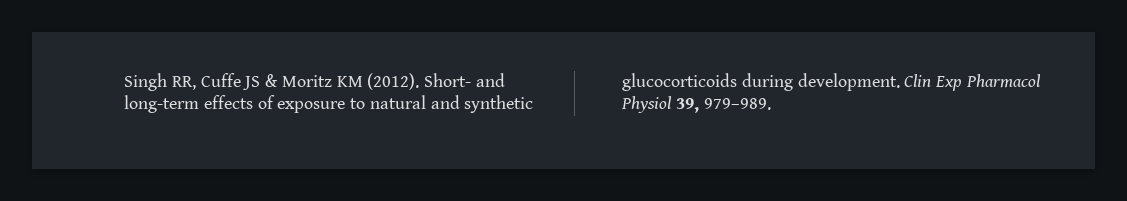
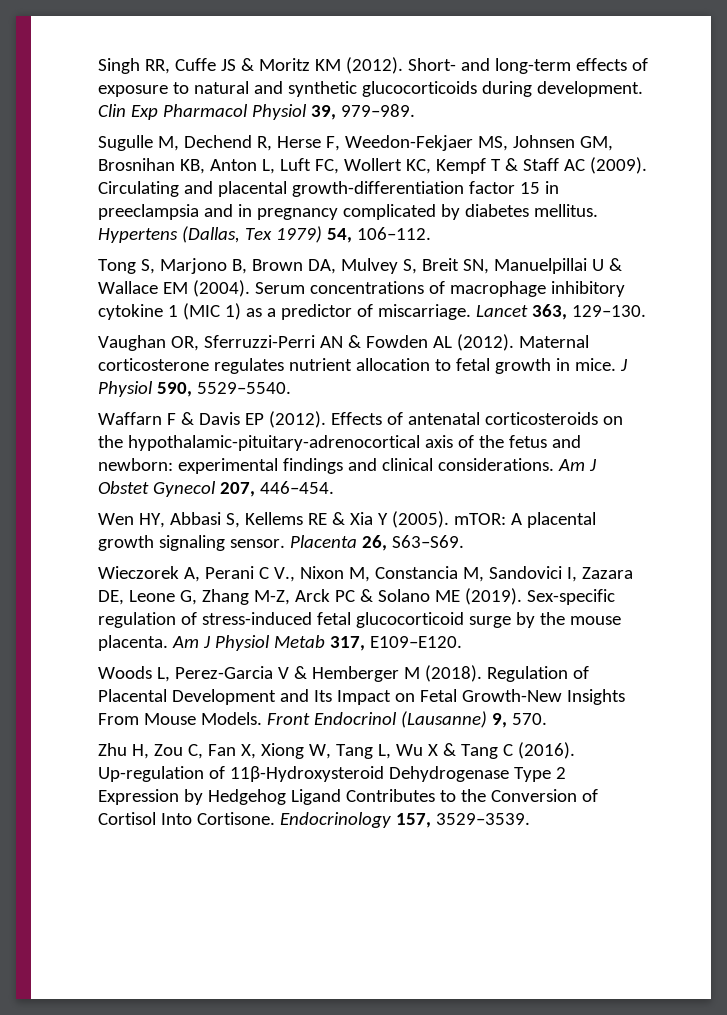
(771, 104) none -> [98,135,614,151] [98,157,648,174] [98,181,560,197] [98,204,599,220] [98,226,432,243] [98,258,623,274] [98,280,626,297] [98,303,647,320] [98,334,590,351] [98,358,629,374] [98,381,292,397] [98,411,624,428] [98,435,582,451] [98,458,598,474] [98,481,335,497] [98,511,597,528] [98,535,465,551] [98,566,634,582] [98,588,616,605] [98,612,622,628] [98,635,463,651] [98,665,590,682] [98,689,626,705] [98,711,548,728] [98,742,576,759] [98,766,567,782] [98,789,599,805] [98,812,531,828] // Sugulle M, Dechend R, Herse F, Weedon-Fekjaer MS, Johnsen GM, Brosnihan KB, Anton L, Luft FC, Wollert KC, Kempf T & Staff AC (2009). Circulating and placental growth-differentiation factor 15 in preeclampsia and in pregnancy complicated by diabetes mellitus. Hypertens (Dallas, Tex 1979) 54, 106–112. // Tong S, Marjono B, Brown DA, Mulvey S, Breit SN, Manuelpillai U & Wallace EM (2004). Serum concentrations of macrophage inhibitory cytokine 1 (MIC 1) as a predictor of miscarriage. Lancet 363, 129–130. // Vaughan OR, Sferruzzi-Perri AN & Fowden AL (2012). Maternal corticosterone regulates nutrient allocation to fetal growth in mice. J Physiol 590, 5529–5540. // Waffarn F & Davis EP (2012). Effects of antenatal corticosteroids on the hypothalamic-pituitary-adrenocortical axis of the fetus and newborn: experimental findings and clinical considerations. Am J Obstet Gynecol 207, 446–454. // Wen HY, Abbasi S, Kellems RE & Xia Y (2005). mTOR: A placental growth signaling sensor. Placenta 26, S63–S69. // Wieczorek A, Perani C V., Nixon M, Constancia M, Sandovici I, Zazara DE, Leone G, Zhang M-Z, Arck PC & Solano ME (2019). Sex-specific regulation of stress-induced fetal glucocorticoid surge by the mouse placenta. Am J Physiol Metab 317, E109–E120. // Woods L, Perez-Garcia V & Hemberger M (2018). Regulation of Placental Development and Its Impact on Fetal Growth-New Insights From Mouse Models. Front Endocrinol (Lausanne) 9, 570. // Zhu H, Zou C, Fan X, Xiong W, Tang L, Wu X & Tang C (2016). Up-regulation of 11β-Hydroxysteroid Dehydrogenase Type 2 Expression by Hedgehog Ligand Contributes to the Conversion of Cortisol Into Cortisone. Endocrinology 157, 3529–3539.

